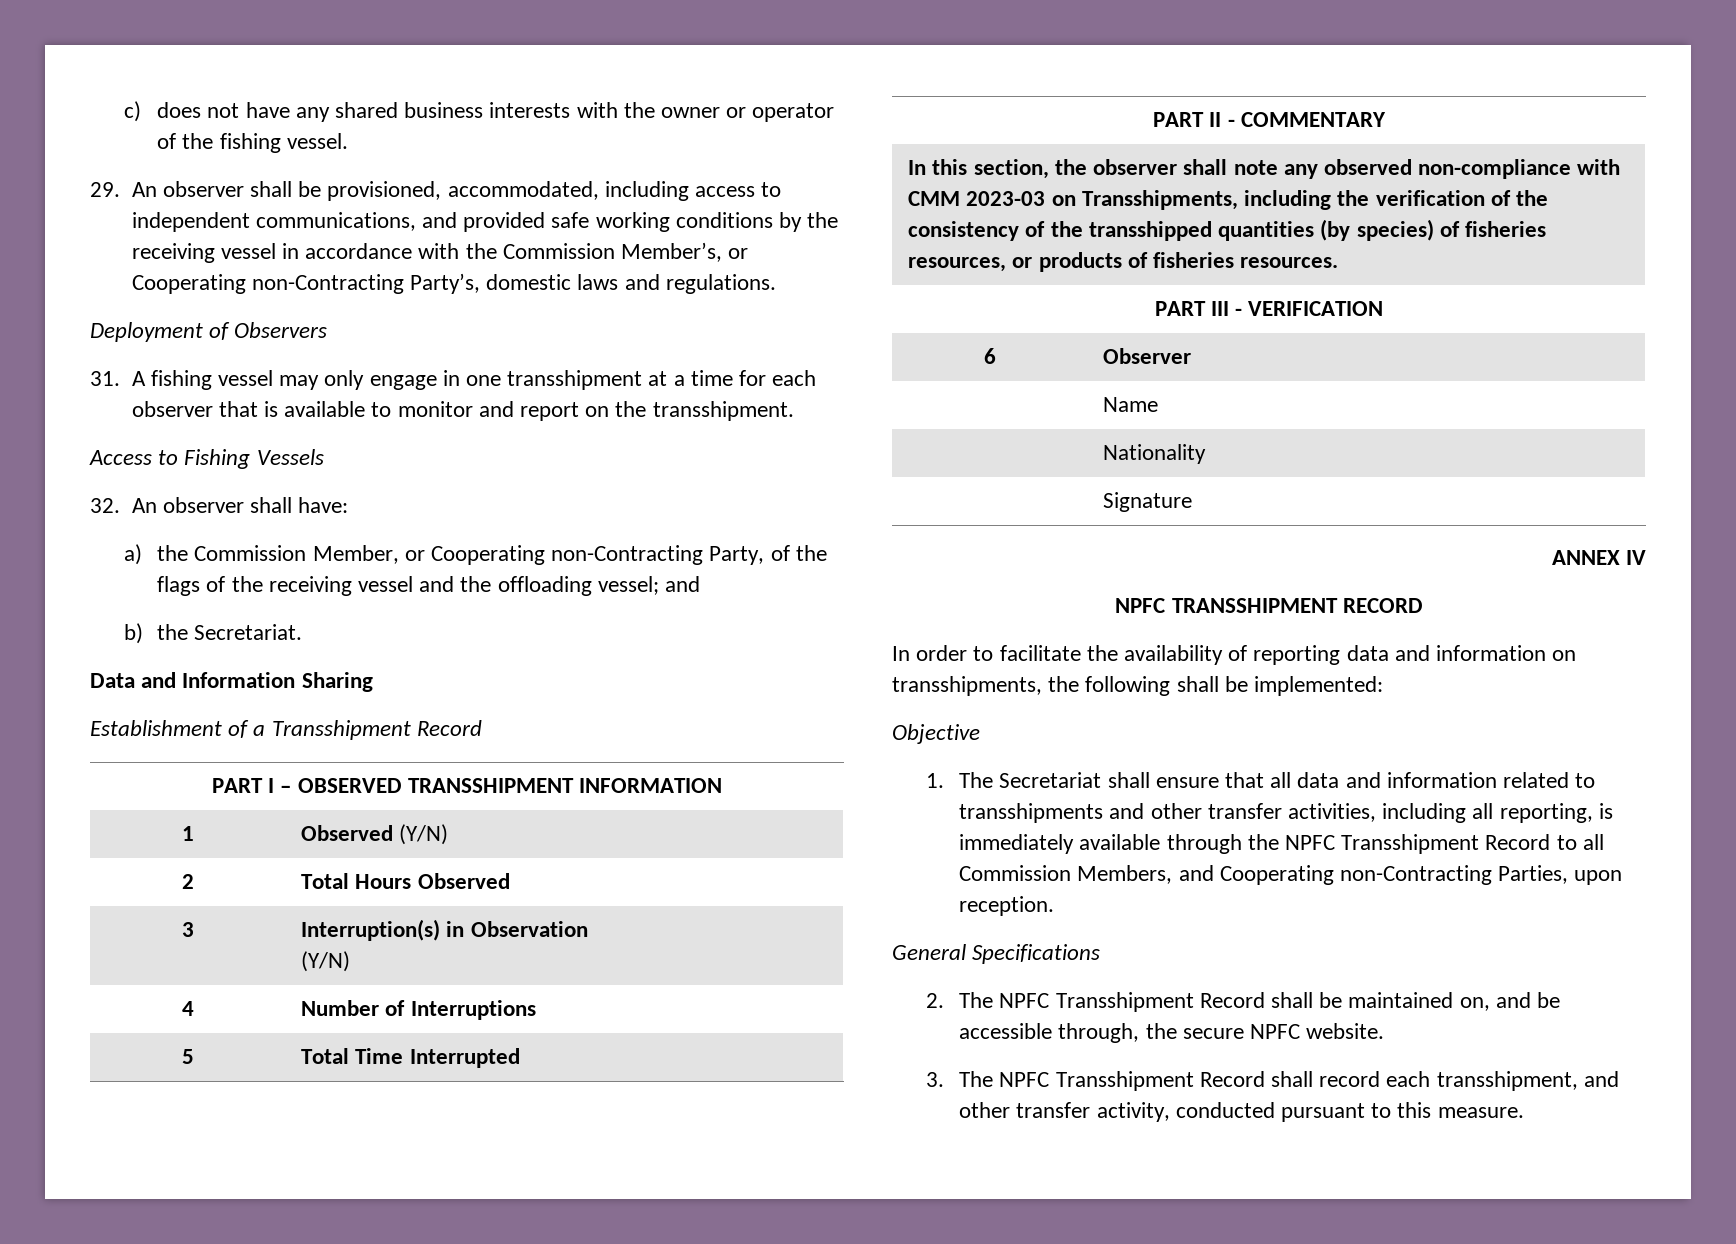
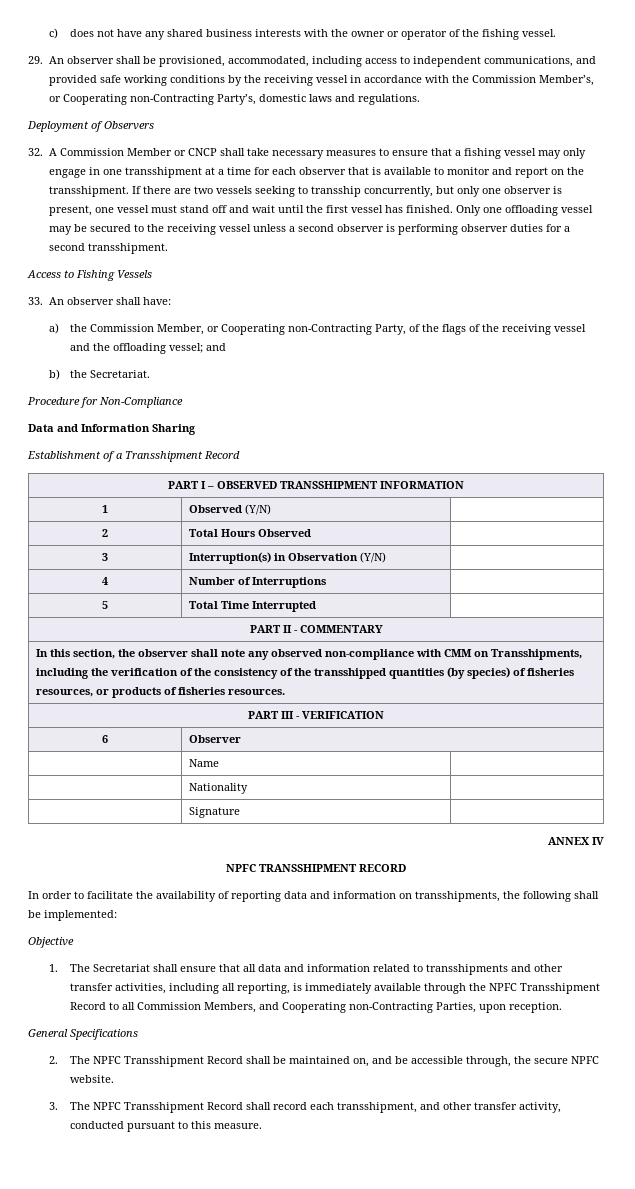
[90,371,146,386] 31. A -> [28,148,461,159] 32. A Commission Member or CNCP shall take necessary measures to ensure that a
(794, 411) none -> [131,186,562,197] [48,205,593,216] [48,224,570,235] [48,243,168,254] If there are two vessels seeking to transship concurrently, but only one observer is present, one vessel must stand off and wait until the first vessel has finished. Only one offloading vessel may be secured to the receiving vessel unless a second observer is performing observer duties for a second transshipment.
[90,498,120,513] 32. -> [28,297,43,305] 33.
(303, 632) none -> [27,397,183,408] // Procedure for Non-Compliance
[966,191,1046,206] 2023-03 -> (473, 653) none

